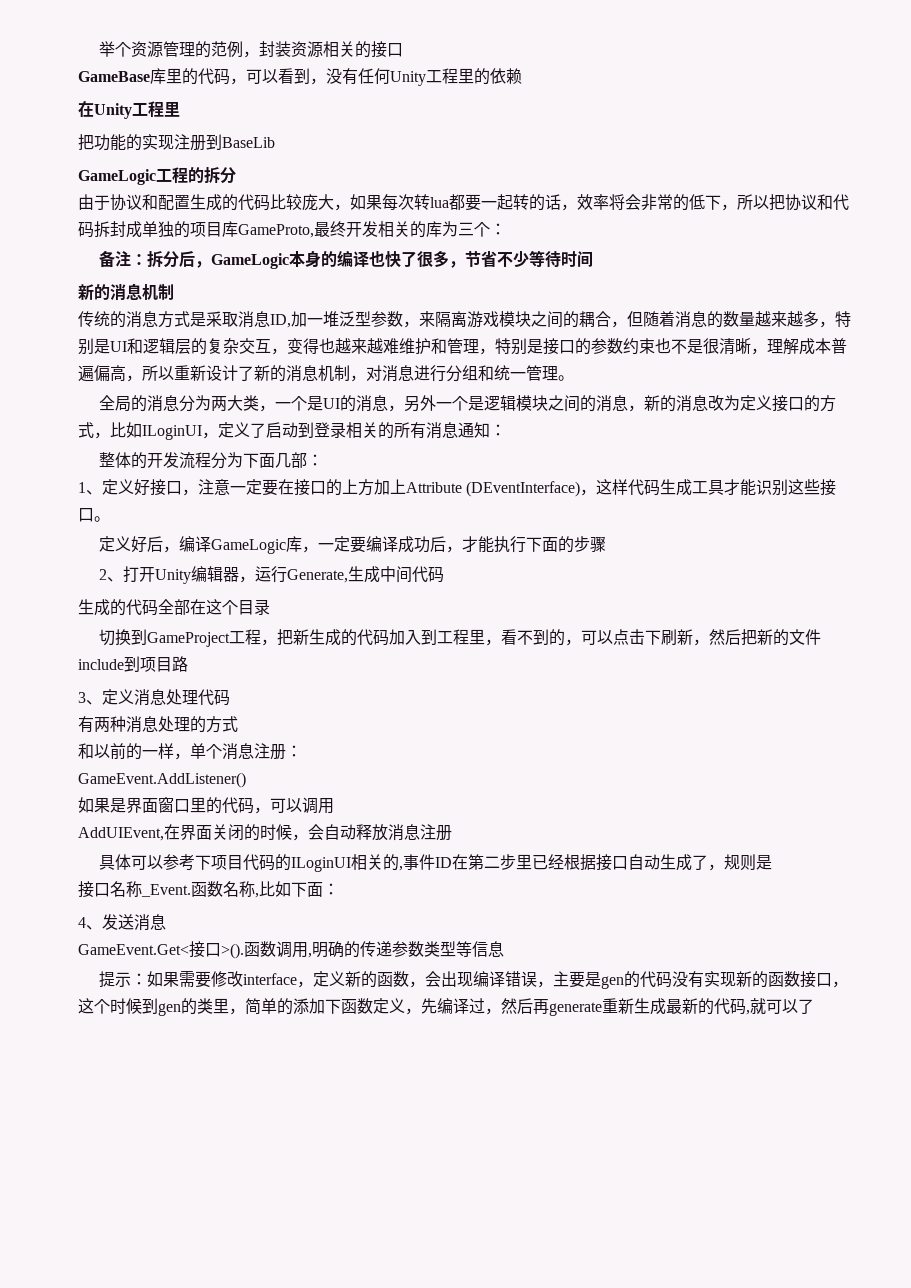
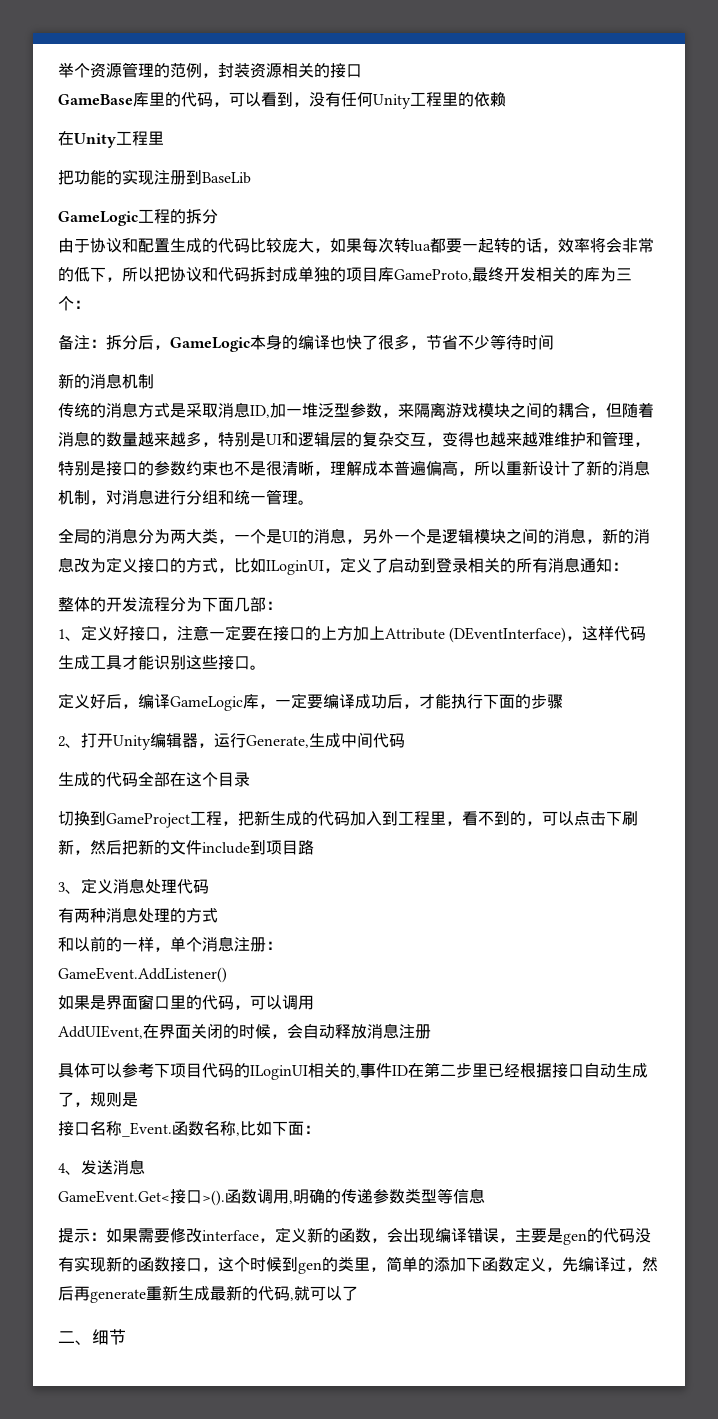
(814, 1006) none -> [58,1329,126,1345] // 二、细节

